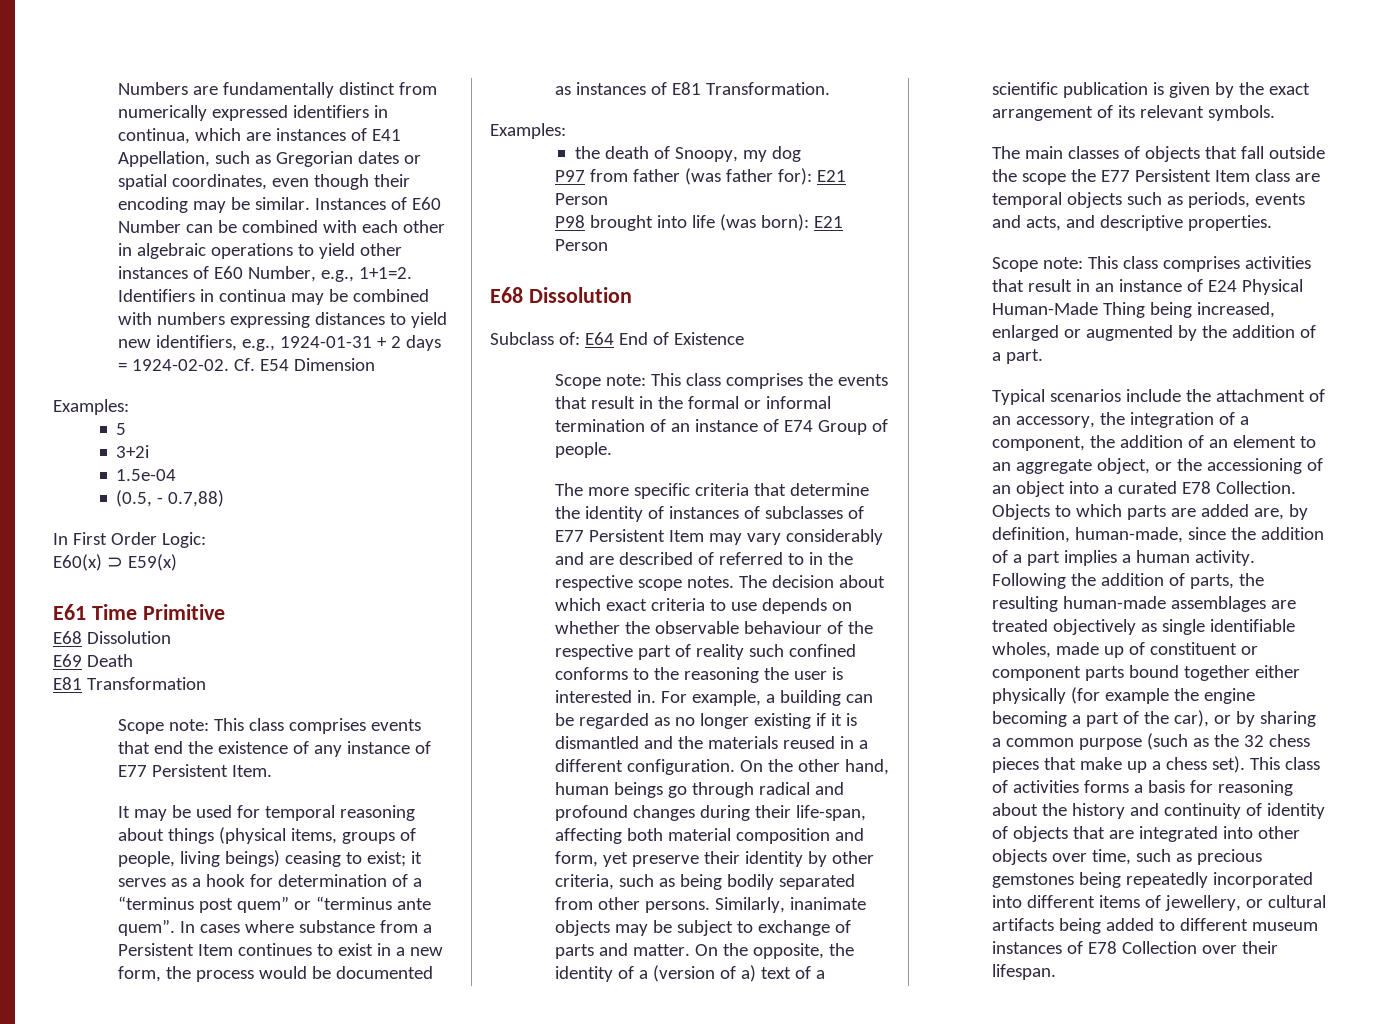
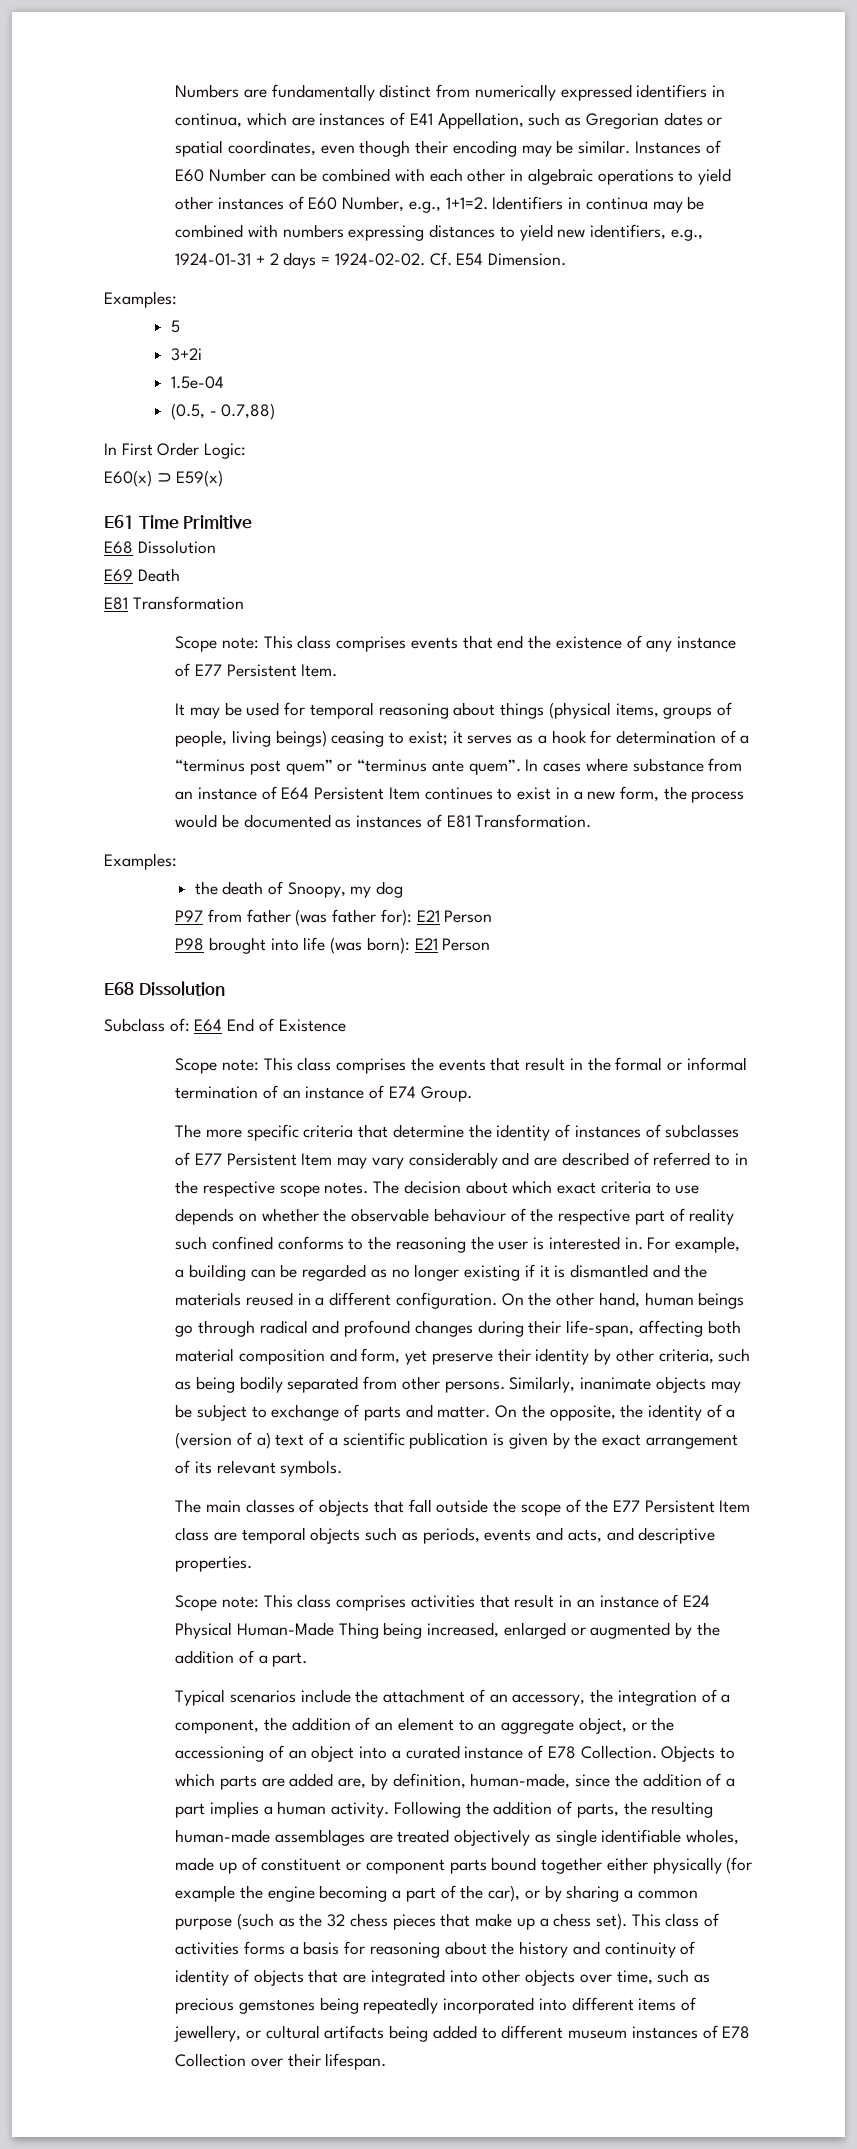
[293,358,375,371] Dimension -> [488,253,567,266] Dimension.
[422,924,432,933] a -> [175,786,310,800] an instance of E64
[817,419,888,435] [554,442,612,458] Group of people. -> [420,1086,472,1102] Group.
(1066, 179) none -> [565,1499,581,1513] of
(1177, 487) none -> [464,1745,544,1759] instance of

